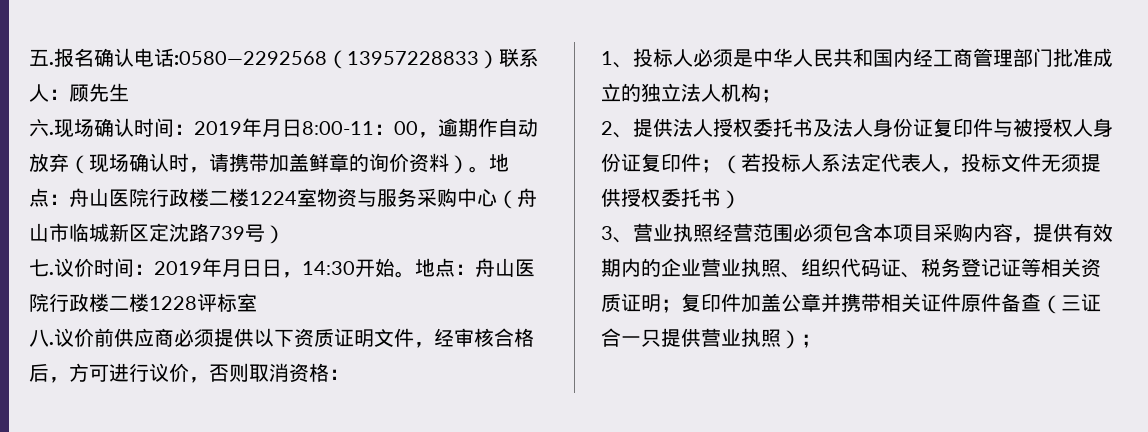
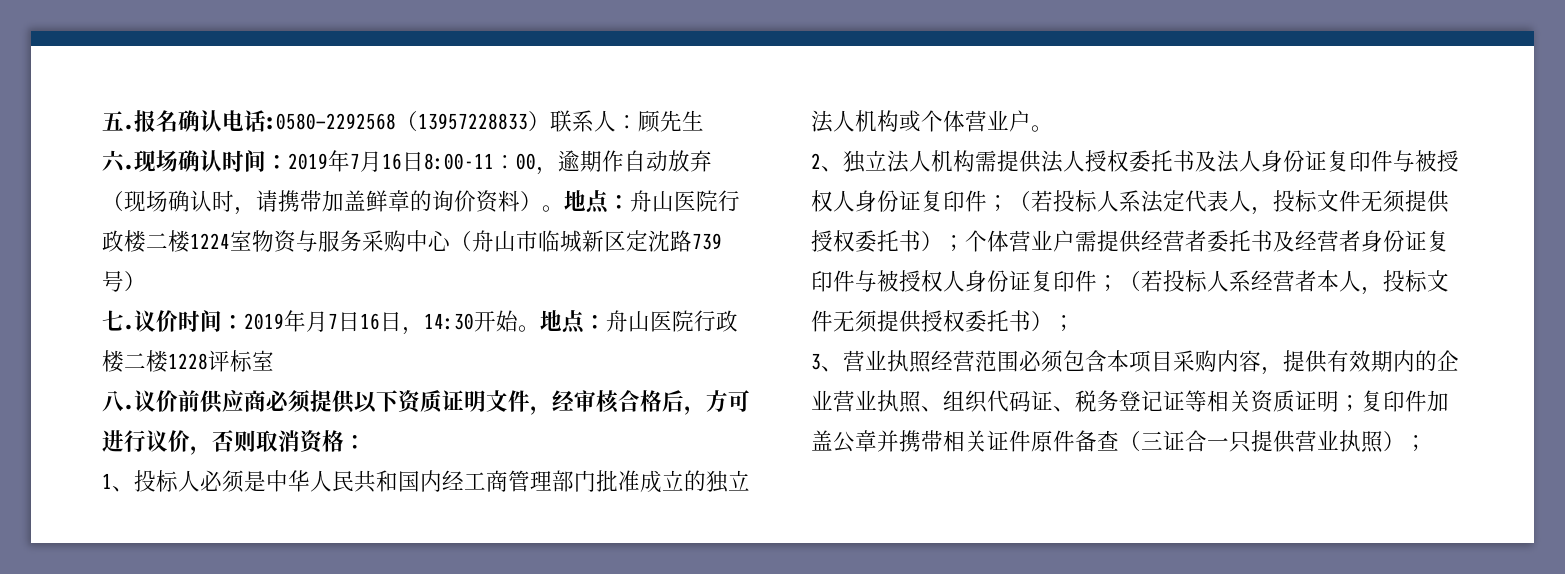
[262,119,282,137] 月 -> [350,151,402,172] 7月16
[242,259,262,277] 日 -> [328,311,380,332] 7日16
[761,89,781,103] [601,121,633,138] ； // 2、 -> [899,110,1053,132] [811,150,997,173] 或个体营业户。 // 2、独立法人机构需
(741, 199) none -> [943,230,1449,253] [811,270,1449,295] [811,310,1075,333] ；个体营业户需提供经营者委托书及经营者身份证复印件与被授权人身份证复印件；（若投标人系经营者本人，投标文件无须提供授权委托书）；

